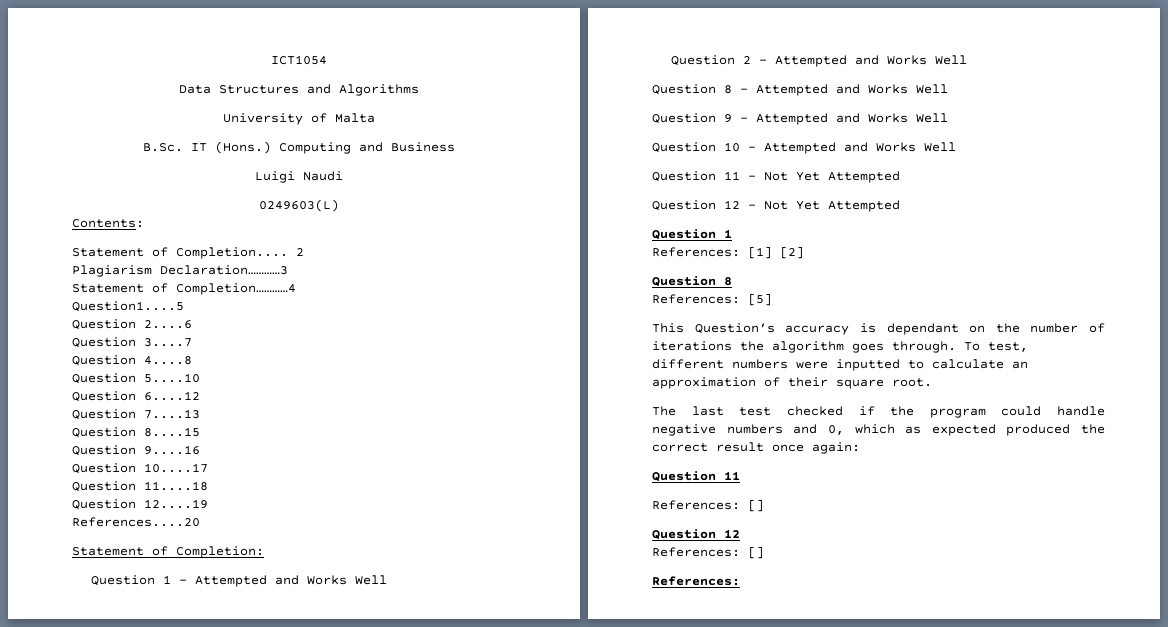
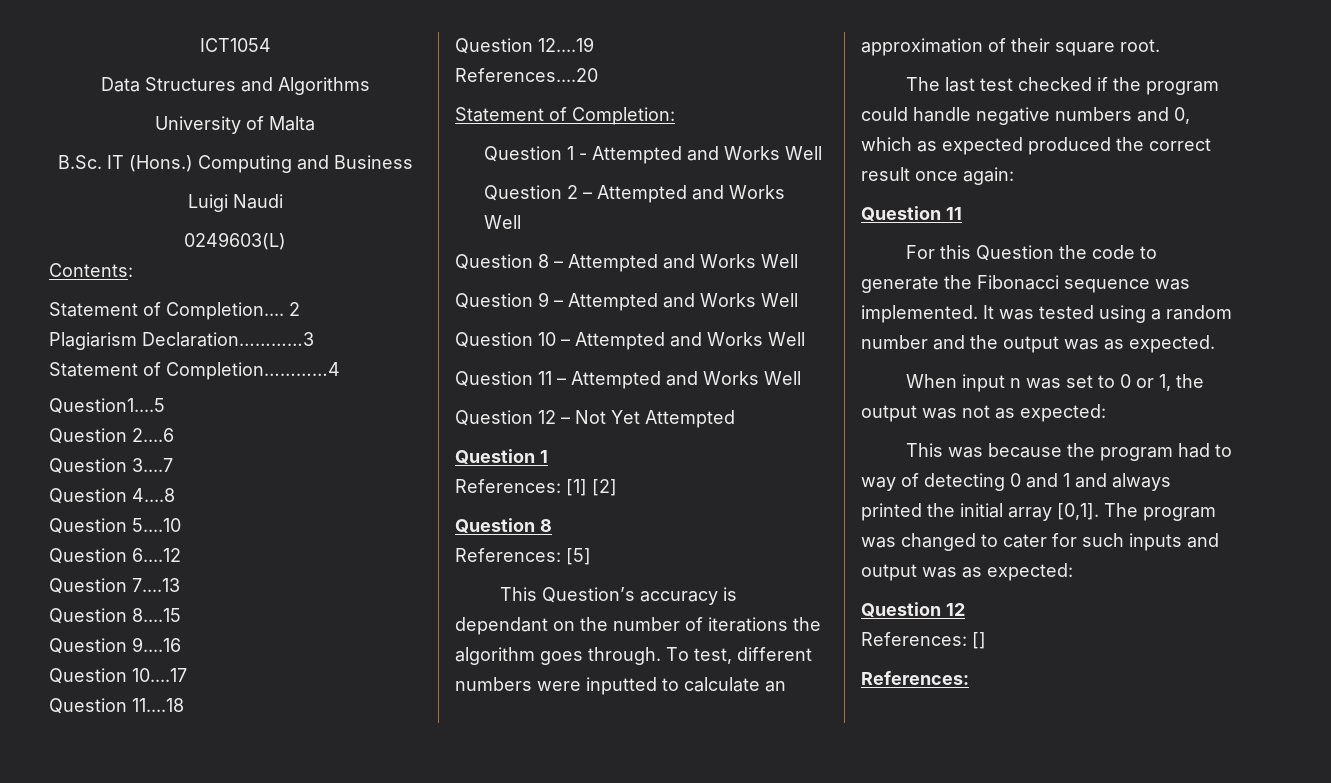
[764,171,900,183] Not Yet Attempted -> [571,371,801,389] Attempted and Works Well
[652,499,764,512] References: [] -> [906,245,1158,261] [861,275,1190,293] [861,305,1232,323] [861,335,1215,353] [906,374,1205,392] [861,404,1106,422] [906,443,1233,461] [861,473,1171,491] [861,503,1216,521] [861,533,1219,551] [861,563,1073,581] For this Question the code to generate the Fibonacci sequence was implemented. It was tested using a random number and the output was as expected. // When input n was set to 0 or 1, the output was not as expected: // This was because the program had to way of detecting 0 and 1 and always printed the initial array [0,1]. The program was changed to cater for such inputs and output was as expected:

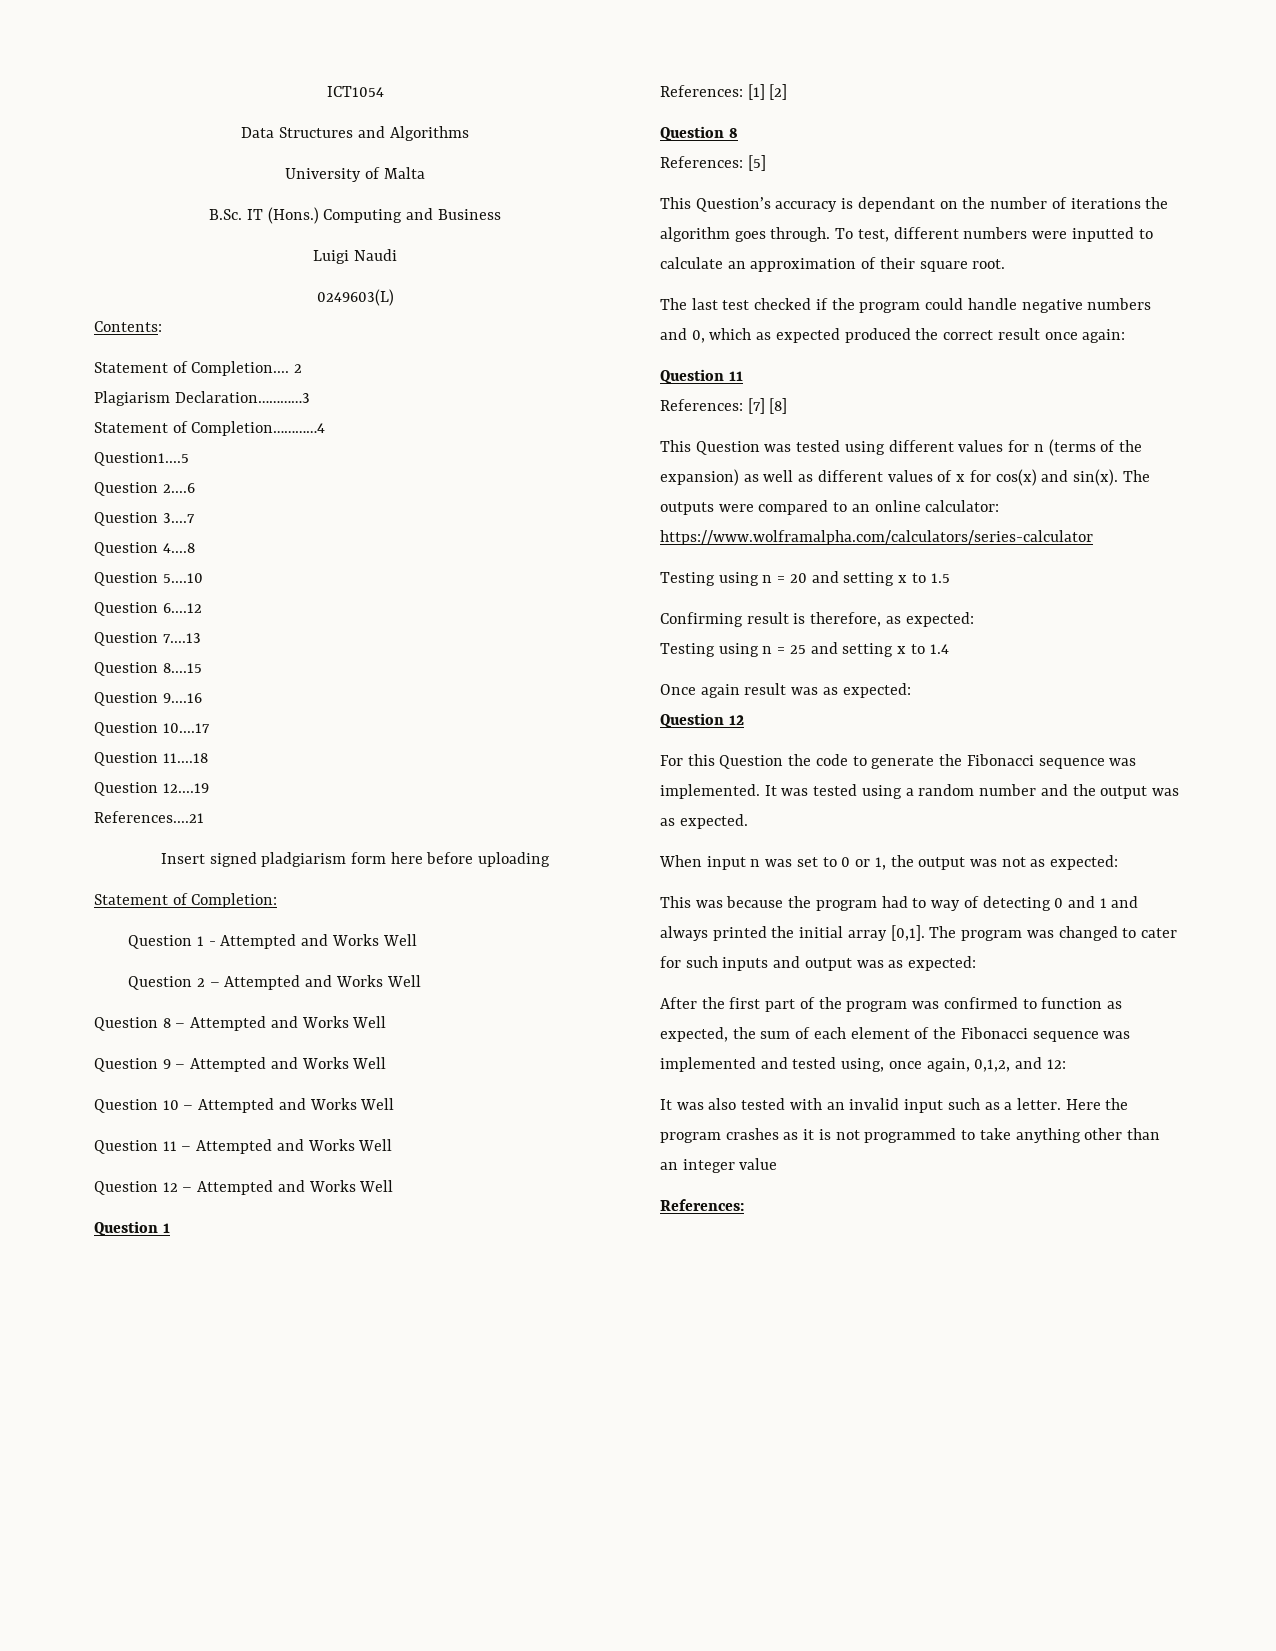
[455,68,598,82] References....20 -> [94,811,204,823] [160,852,551,867] References....21 // Insert signed pladgiarism form here before uploading
[575,410,735,428] Not Yet Attempted -> [197,1180,394,1195] Attempted and Works Well
(962, 213) none -> [660,398,788,414] [660,439,1142,456] [660,469,1150,486] [660,500,1000,515] [660,530,1093,545] [660,571,950,586] [660,612,974,627] [660,642,949,657] [660,683,911,698] [660,713,744,728] // References: [7] [8] // This Question was tested using different values for n (terms of the expansion) as well as different values of x for cos(x) and sin(x). The outputs were compared to an online calculator: https://www.wolframalpha.com/calculators/series-calculator // Testing using n = 20 and setting x to 1.5 // Confirming result is therefore, as expected: // Testing using n = 25 and setting x to 1.4 // Once again result was as expected: // Question 12
[861,602,965,617] [861,632,986,649] Question 12 // References: [] -> [660,997,1122,1012] [660,1027,1131,1042] [660,1057,1066,1072] [660,1098,1129,1113] [660,1128,1160,1143] [660,1158,778,1173] After the first part of the program was confirmed to function as expected, the sum of each element of the Fibonacci sequence was implemented and tested using, once again, 0,1,2, and 12: // It was also tested with an invalid input such as a letter. Here the program crashes as it is not programmed to take anything other than an integer value

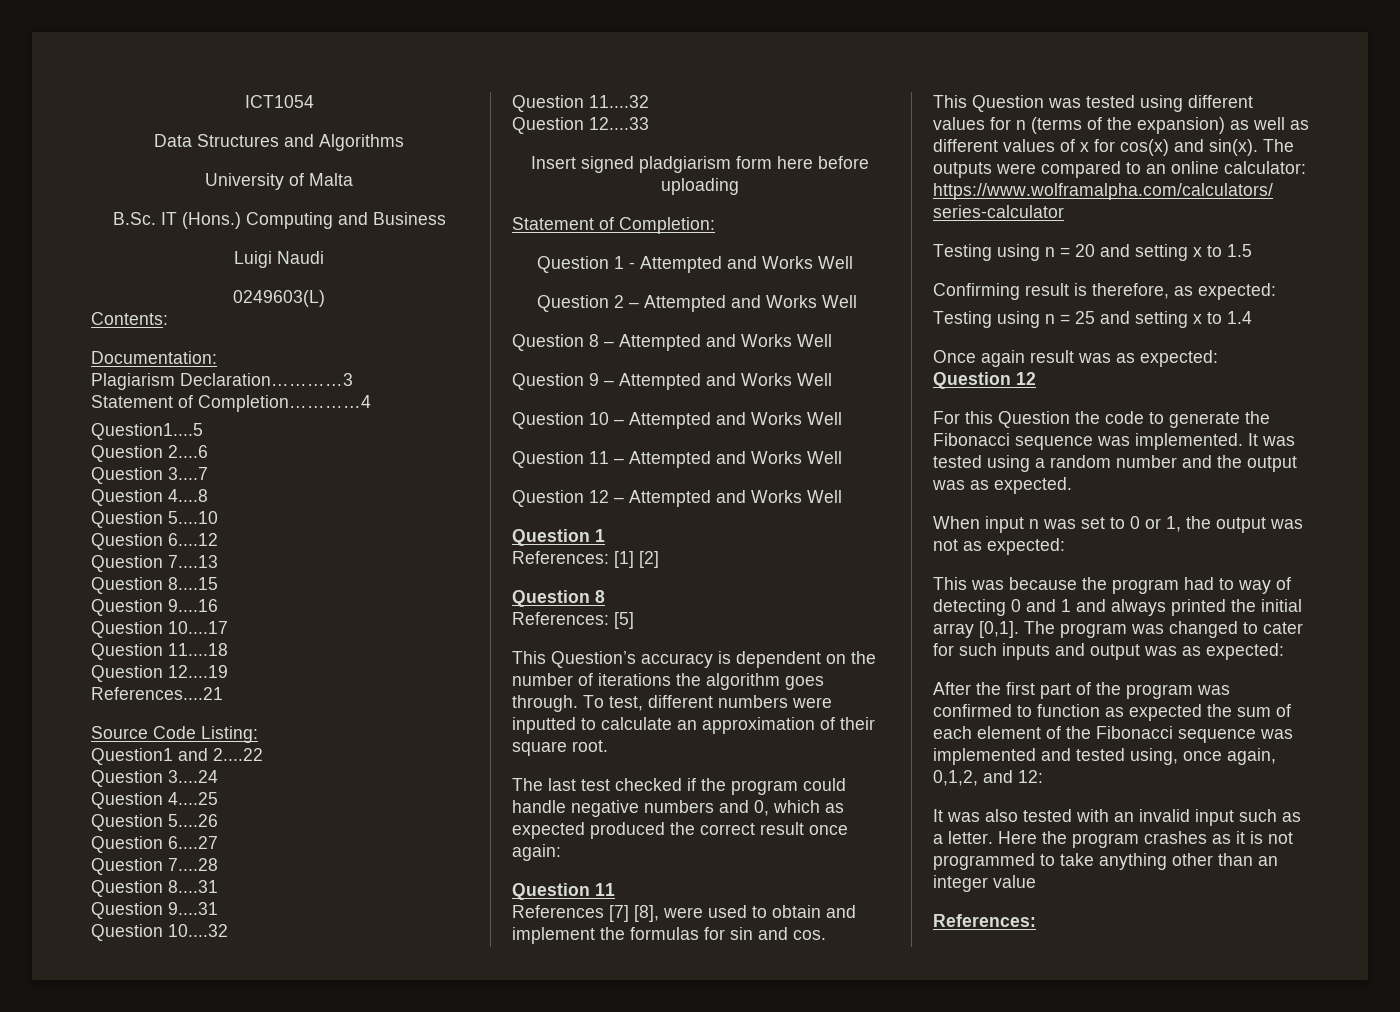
[94,361,303,376] Statement of Completion.... 2 -> [91,351,217,364] Documentation:
(204, 817) none -> [91,726,258,743] [91,748,263,765] [91,770,218,787] [91,792,218,809] [91,814,218,831] [91,836,218,853] [91,858,218,875] [91,880,218,897] [91,902,218,919] [91,924,228,941] [512,95,649,112] [512,117,649,134] // Source Code Listing: // Question1 and 2....22 // Question 3....24 // Question 4....25 // Question 5....26 // Question 6....27 // Question 7....28 // Question 8....31 // Question 9....31 // Question 10....32 // Question 11....32 // Question 12....33
[857,197,935,212] dependant -> [736,651,821,668] dependent
[660,398,788,414] References: [7] [8] -> [512,905,856,922] [512,927,826,944] References [7] [8], were used to obtain and implement the formulas for sin and cos.
[660,1027,728,1042] expected, -> [1129,704,1202,721] expected

